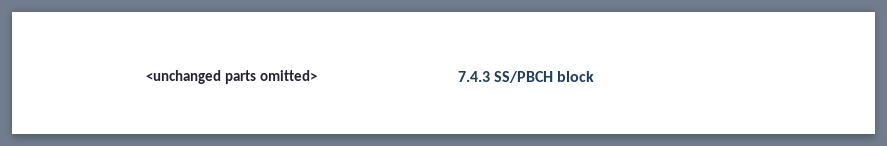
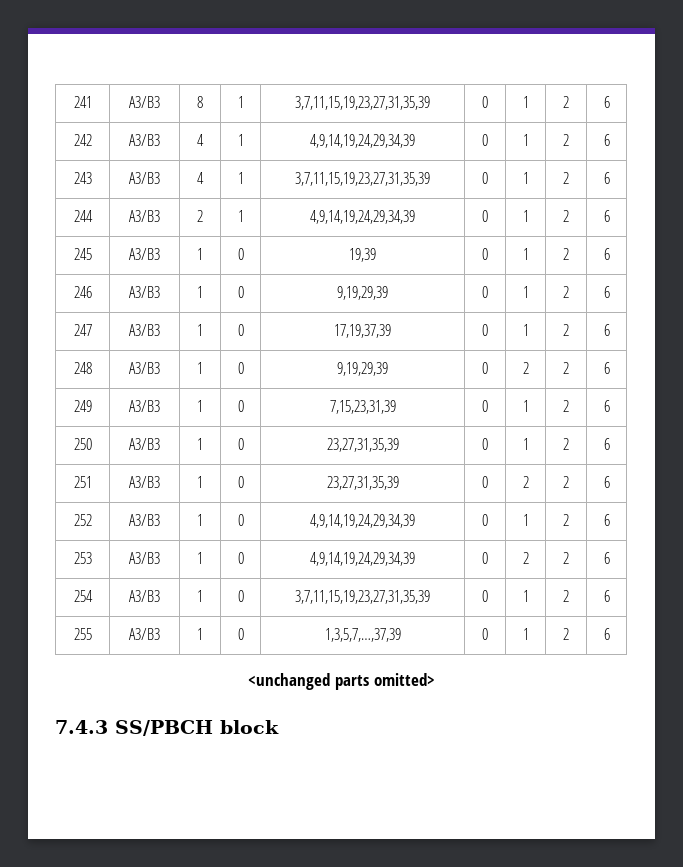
(146, 77) none -> [73,96,92,108] [129,96,160,108] [197,96,203,108] [237,96,244,108] [295,96,430,110] [482,96,488,108] [522,96,529,108] [563,96,569,108] [603,96,610,108] [73,134,92,146] [129,134,160,146] [197,134,204,146] [237,134,244,146] [310,134,415,148] [482,134,488,146] [522,134,529,146] [563,134,569,146] [603,134,610,146] [73,172,92,184] [129,172,160,184] [197,172,204,184] [237,172,244,184] [295,172,430,186] [482,172,488,184] [522,172,529,184] [563,172,569,184] [603,172,610,184] [73,210,93,222] [129,210,160,222] [197,210,203,222] [237,210,244,222] [310,210,415,224] [482,210,488,222] [522,210,529,222] [563,210,569,222] [603,210,610,222] [73,248,92,260] [129,248,160,260] [197,248,203,260] [237,248,244,260] [349,248,376,262] [482,248,488,260] [522,248,529,260] [563,248,569,260] [603,248,610,260] [73,286,92,298] [129,286,160,298] [197,286,203,298] [237,286,244,298] [337,286,388,300] [482,286,488,298] [522,286,529,298] [563,286,569,298] [603,286,610,298] [73,324,92,336] [129,324,160,336] [197,324,203,336] [237,324,244,336] [334,324,391,338] [482,324,488,336] [522,324,529,336] [563,324,569,336] [603,324,610,336] [73,362,92,374] [129,362,160,374] [197,362,203,374] [237,362,244,374] [337,362,388,376] [482,362,488,374] [522,362,529,374] [563,362,569,374] [603,362,610,374] [73,400,92,412] [129,400,160,412] [197,400,203,412] [237,400,244,412] [329,400,396,414] [482,400,488,412] [522,400,529,412] [563,400,569,412] [603,400,610,412] [73,438,92,450] [129,438,160,450] [197,438,203,450] [237,438,244,450] [326,438,399,452] [482,438,488,450] [522,438,529,450] [563,438,569,450] [603,438,610,450] [73,476,92,488] [129,476,160,488] [197,476,203,488] [237,476,244,488] [326,476,399,490] [482,476,488,488] [522,476,529,488] [563,476,569,488] [603,476,610,488] [73,514,92,526] [129,514,160,526] [197,514,203,526] [237,514,244,526] [310,514,415,528] [482,514,488,526] [522,514,529,526] [563,514,569,526] [603,514,610,526] [73,552,92,564] [129,552,160,564] [197,552,203,564] [237,552,244,564] [310,552,415,566] [482,552,488,564] [522,552,529,564] [563,552,569,564] [603,552,610,564] [73,590,93,602] [129,590,160,602] [197,590,203,602] [237,590,244,602] [295,590,430,604] [482,590,488,602] [522,590,529,602] [563,590,569,602] [603,590,610,602] [73,628,92,640] [129,628,160,640] [197,628,203,640] [237,628,244,640] [324,628,401,642] [482,628,488,640] [522,628,529,640] [563,628,569,640] [603,628,610,640] 241 | A3/B3 | 8 | 1 | 3,7,11,15,19,23,27,31,35,39 | 0 | 1 | 2 | 6 // 242 | A3/B3 | 4 | 1 | 4,9,14,19,24,29,34,39 | 0 | 1 | 2 | 6 // 243 | A3/B3 | 4 | 1 | 3,7,11,15,19,23,27,31,35,39 | 0 | 1 | 2 | 6 // 244 | A3/B3 | 2 | 1 | 4,9,14,19,24,29,34,39 | 0 | 1 | 2 | 6 // 245 | A3/B3 | 1 | 0 | 19,39 | 0 | 1 | 2 | 6 // 246 | A3/B3 | 1 | 0 | 9,19,29,39 | 0 | 1 | 2 | 6 // 247 | A3/B3 | 1 | 0 | 17,19,37,39 | 0 | 1 | 2 | 6 // 248 | A3/B3 | 1 | 0 | 9,19,29,39 | 0 | 2 | 2 | 6 // 249 | A3/B3 | 1 | 0 | 7,15,23,31,39 | 0 | 1 | 2 | 6 // 250 | A3/B3 | 1 | 0 | 23,27,31,35,39 | 0 | 1 | 2 | 6 // 251 | A3/B3 | 1 | 0 | 23,27,31,35,39 | 0 | 2 | 2 | 6 // 252 | A3/B3 | 1 | 0 | 4,9,14,19,24,29,34,39 | 0 | 1 | 2 | 6 // 253 | A3/B3 | 1 | 0 | 4,9,14,19,24,29,34,39 | 0 | 2 | 2 | 6 // 254 | A3/B3 | 1 | 0 | 3,7,11,15,19,23,27,31,35,39 | 0 | 1 | 2 | 6 // 255 | A3/B3 | 1 | 0 | 1,3,5,7,…,37,39 | 0 | 1 | 2 | 6 //

